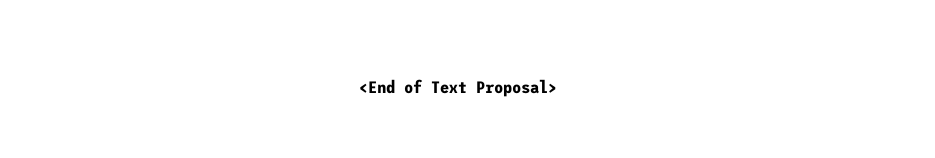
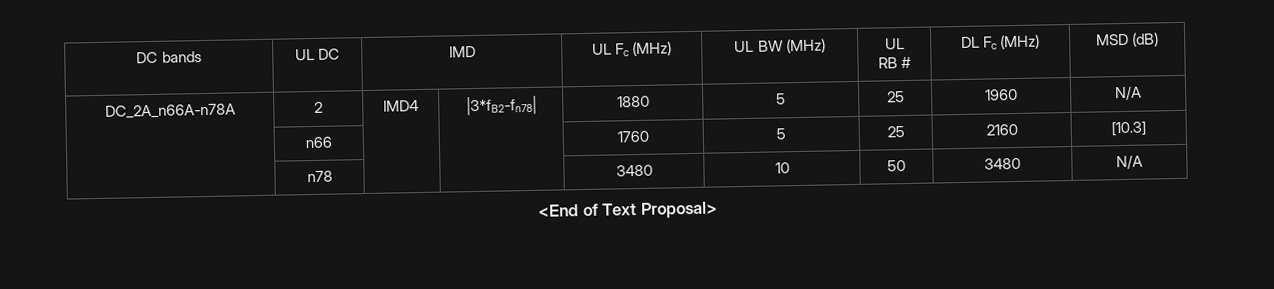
(358, 86) none -> [136,51,202,64] [294,48,341,61] [448,45,476,58] [591,41,673,57] [734,38,826,54] [884,38,905,50] [877,56,912,69] [960,34,1041,50] [1095,32,1160,47] [104,103,236,119] [314,101,323,113] [383,100,419,112] [465,95,537,116] [616,95,650,108] [776,93,786,105] [886,91,905,103] [985,88,1018,101] [1115,85,1142,101] [305,136,333,149] [617,130,649,143] [776,128,786,140] [886,126,905,138] [985,123,1018,136] [1111,120,1146,137] [306,170,333,183] [615,164,653,177] [774,162,790,174] [887,160,906,172] [984,157,1021,170] [1116,154,1143,170] DC bands | UL DC | IMD | UL Fc (MHz) | UL BW (MHz) | UL // RB # | DL Fc (MHz) | MSD (dB) // DC_2A_n66A-n78A | 2 | IMD4 | |3*fB2-fn78| | 1880 | 5 | 25 | 1960 | N/A // | n66 | | | 1760 | 5 | 25 | 2160 | [10.3] // | n78 | | | 3480 | 10 | 50 | 3480 | N/A //

